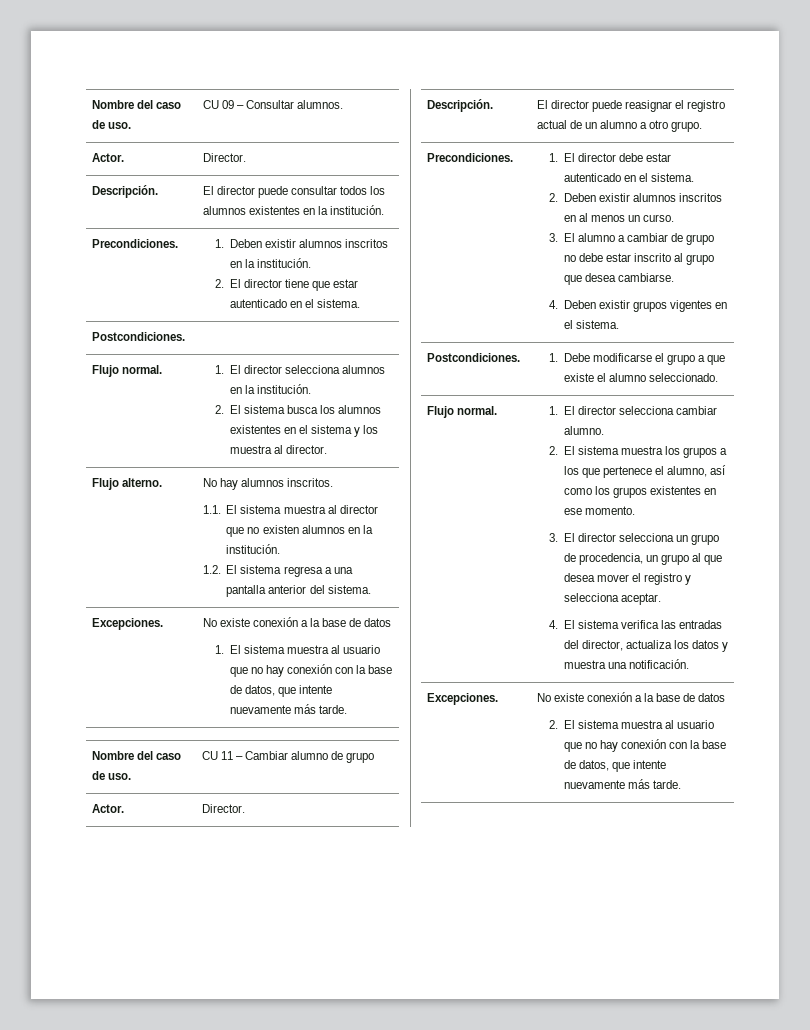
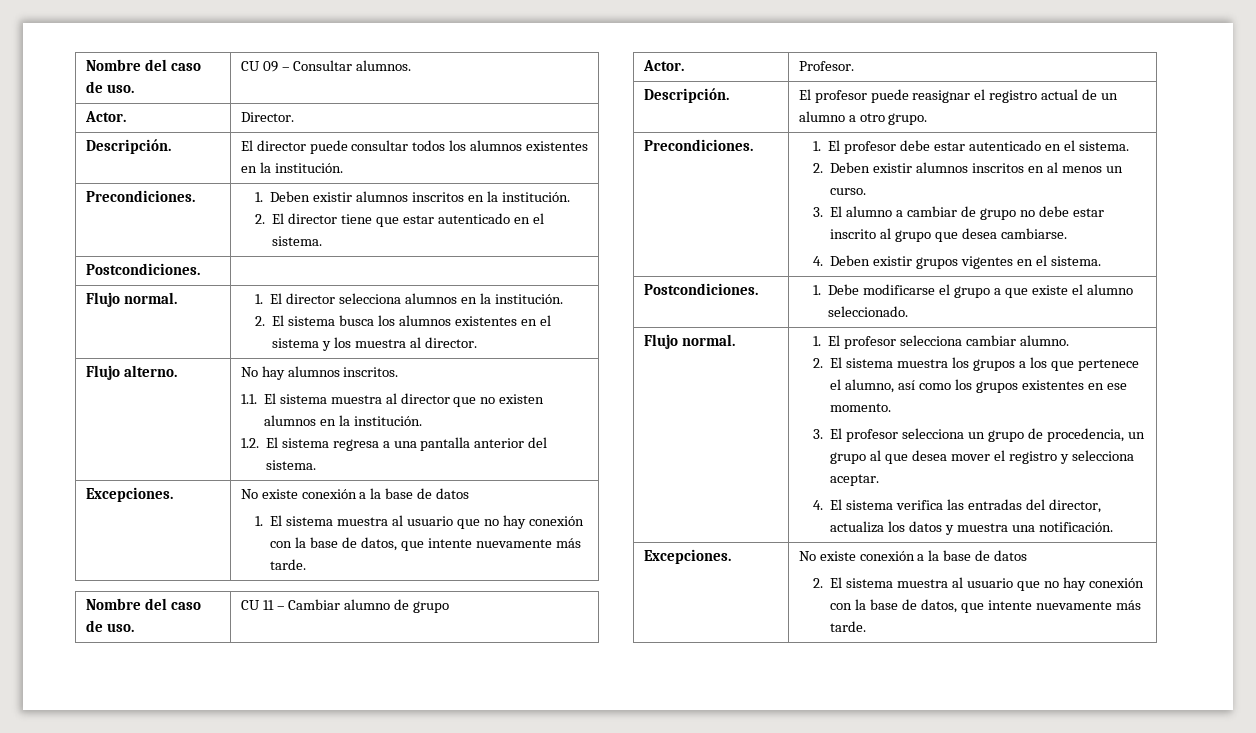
[201,804,245,813] [426,99,493,112] [536,100,589,109] Director. // Descripción. | El director -> [798,61,854,71] [643,88,729,103] [798,89,867,103] Profesor. // Descripción. | El profesor
[577,153,616,162] director -> [844,141,897,154] profesor
[577,406,616,415] director -> [844,336,897,349] profesor
[577,533,616,542] director -> [846,429,899,442] profesor

